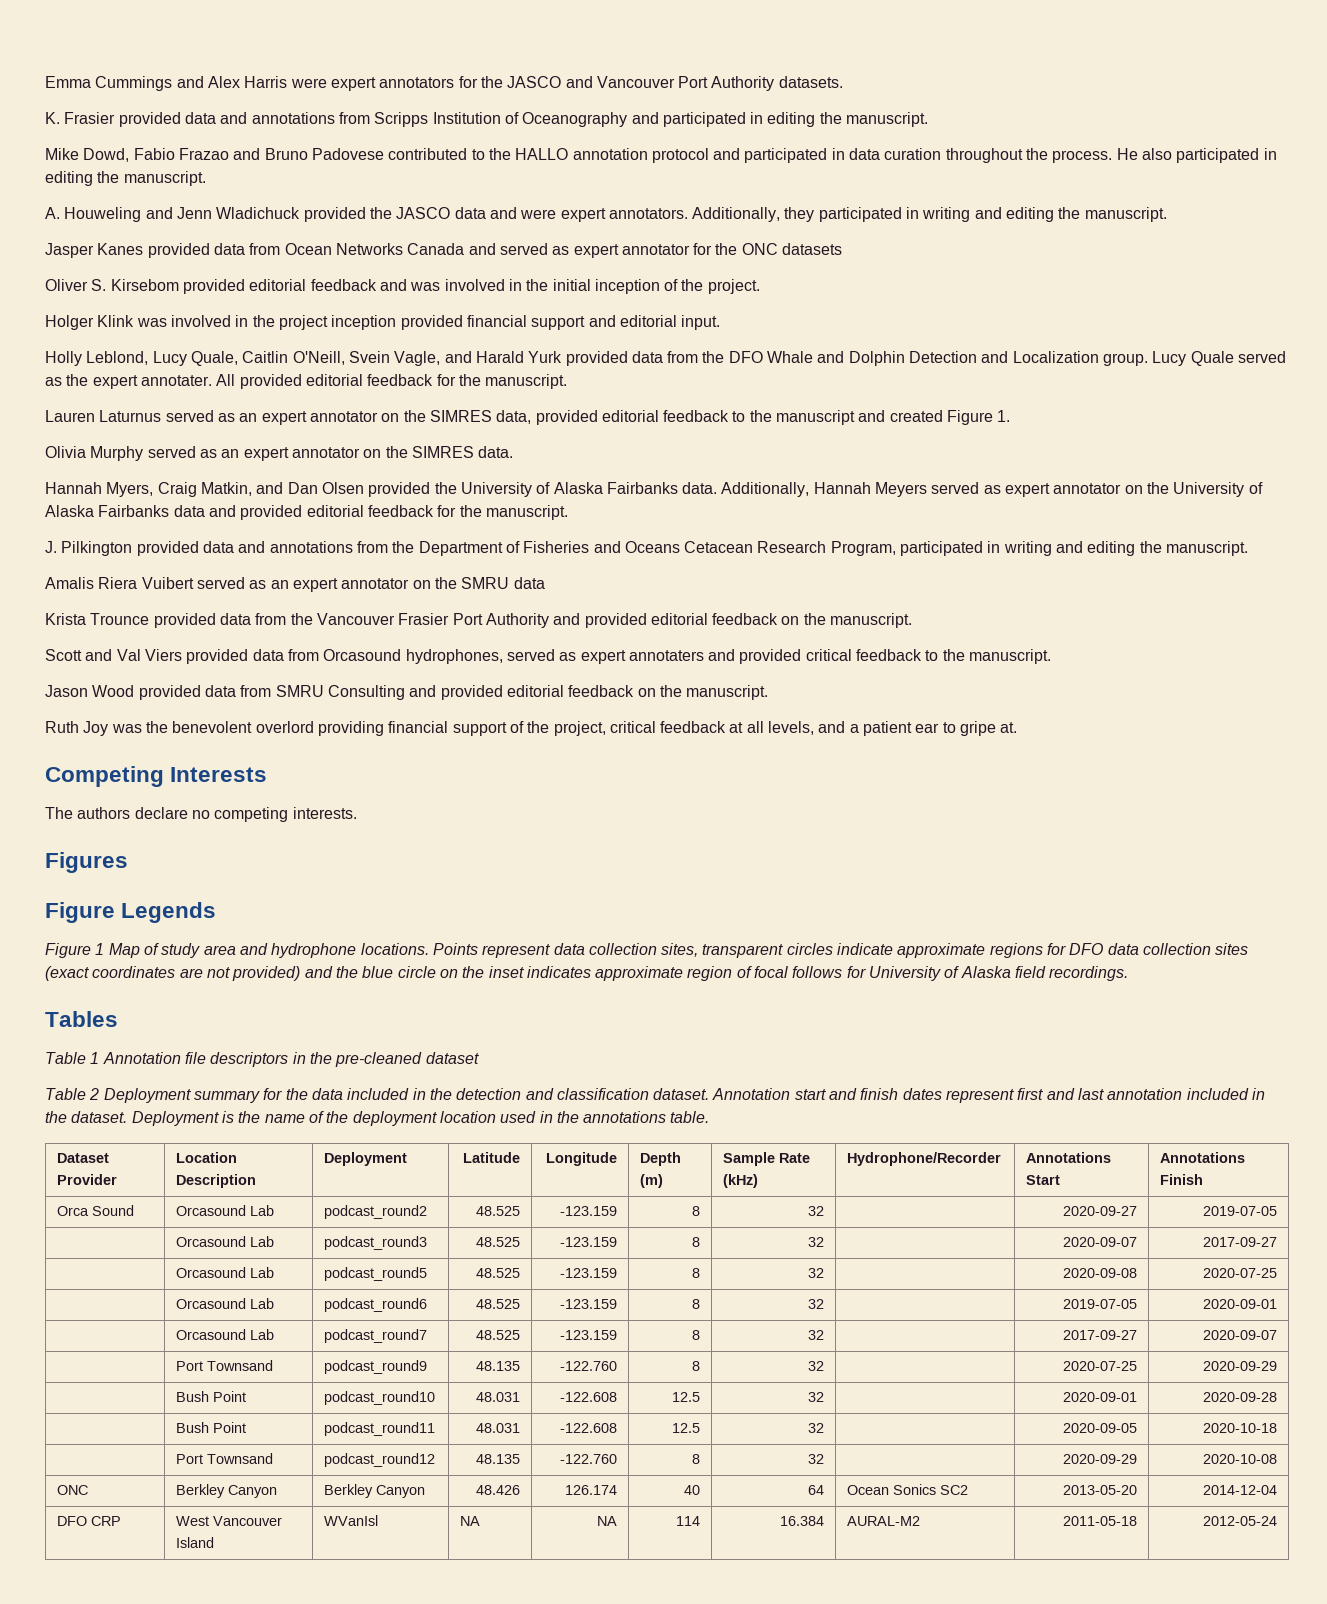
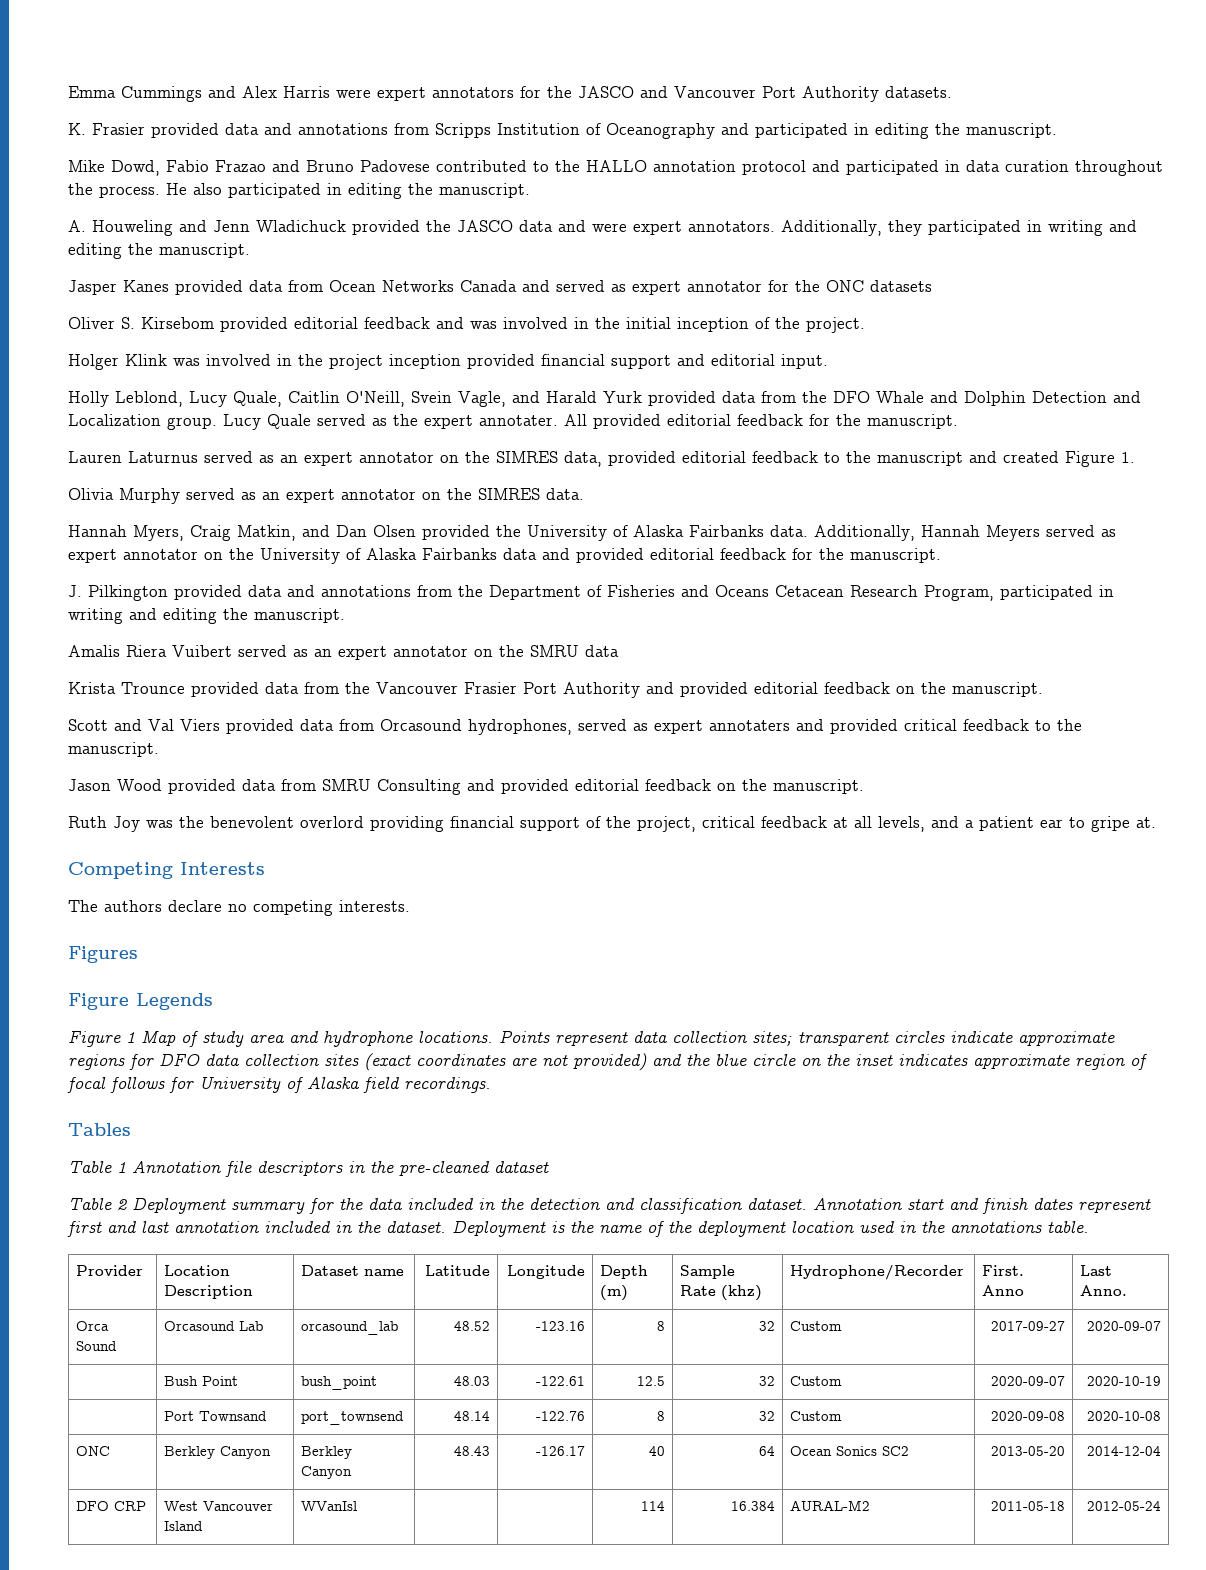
[661,943,699,957] sites, -> [752,1031,792,1046] sites;
[57,1153,110,1163] Dataset -> (1089, 1227) none
[324,1152,408,1166] Deployment -> [301,1265,405,1276] Dataset name
[723,1174,759,1188] (kHz) -> [721,1285,763,1301] (khz)
[1026,1152,1112,1163] [1026,1175,1061,1185] [1160,1152,1246,1163] [1160,1174,1204,1185] Annotations Start | Annotations Finish -> [982,1265,1025,1276] [982,1285,1025,1296] [1080,1265,1113,1276] [1080,1285,1128,1296] First. Anno | Last Anno.
[324,1205,428,1219] [475,1206,520,1216] [559,1206,617,1216] [691,1206,700,1216] [807,1206,824,1216] [1062,1206,1137,1216] [1202,1206,1277,1216] [176,1236,275,1247] [324,1236,428,1250] [475,1237,520,1247] [559,1237,617,1247] [691,1237,700,1247] [807,1237,824,1247] [1062,1237,1137,1247] [1202,1237,1277,1247] [176,1267,275,1278] [324,1267,428,1281] [475,1268,520,1278] [559,1268,617,1278] [691,1268,700,1278] [807,1268,824,1278] [1062,1268,1137,1278] [1202,1268,1277,1278] [176,1298,275,1309] [324,1298,428,1312] [475,1299,520,1309] [559,1299,617,1309] [691,1299,700,1309] [807,1299,824,1309] [1062,1299,1137,1309] [1202,1299,1277,1309] [176,1329,275,1340] [324,1329,428,1343] [475,1330,520,1340] [559,1330,617,1340] [691,1330,700,1340] [807,1330,824,1340] [1062,1330,1137,1340] [1202,1330,1277,1340] [176,1360,274,1371] [324,1360,428,1374] [475,1361,520,1371] [559,1361,617,1371] [691,1361,700,1371] [807,1361,824,1371] [1062,1361,1137,1371] [1202,1361,1277,1371] [176,1391,247,1402] [324,1391,436,1405] [475,1392,520,1402] [559,1392,617,1402] [671,1392,700,1402] [807,1392,824,1402] [1062,1392,1137,1402] [1202,1392,1277,1402] [176,1422,247,1433] [324,1422,436,1436] [475,1423,520,1433] [559,1423,617,1433] [671,1423,700,1433] [807,1423,824,1433] [1062,1423,1137,1433] [1202,1423,1277,1433] [176,1453,274,1464] [324,1453,436,1467] [475,1454,520,1464] [559,1454,617,1464] [691,1454,700,1464] [807,1454,824,1464] [1062,1454,1137,1464] podcast_round2 | 48.525 | -123.159 | 8 | 32 | | 2020-09-27 | 2019-07-05 // | Orcasound Lab | podcast_round3 | 48.525 | -123.159 | 8 | 32 | | 2020-09-07 | 2017-09-27 // | Orcasound Lab | podcast_round5 | 48.525 | -123.159 | 8 | 32 | | 2020-09-08 | 2020-07-25 // | Orcasound Lab | podcast_round6 | 48.525 | -123.159 | 8 | 32 | | 2019-07-05 | 2020-09-01 // | Orcasound Lab | podcast_round7 | 48.525 | -123.159 | 8 | 32 | | 2017-09-27 | 2020-09-07 // | Port Townsand | podcast_round9 | 48.135 | -122.760 | 8 | 32 | | 2020-07-25 | 2020-09-29 // | Bush Point | podcast_round10 | 48.031 | -122.608 | 12.5 | 32 | | 2020-09-01 | 2020-09-28 // | Bush Point | podcast_round11 | 48.031 | -122.608 | 12.5 | 32 | | 2020-09-05 | 2020-10-18 // | Port Townsand | podcast_round12 | 48.135 | -122.760 | 8 | 32 | | 2020-09-29 -> [301,1321,399,1335] [453,1321,490,1331] [535,1321,585,1331] [656,1321,665,1331] [758,1321,775,1331] [790,1321,843,1331] [990,1321,1065,1331] [1086,1321,1161,1331] [164,1376,239,1386] [301,1376,378,1390] [453,1376,490,1386] [535,1376,585,1386] [636,1376,665,1386] [758,1376,775,1386] [790,1376,843,1386] [990,1376,1065,1386] [1086,1376,1161,1386] [164,1411,268,1421] [301,1411,405,1425] [453,1411,490,1421] [535,1411,585,1421] [656,1411,665,1421] [758,1411,775,1421] [790,1411,843,1421] [990,1411,1065,1421] orcasound_lab | 48.52 | -123.16 | 8 | 32 | Custom | 2017-09-27 | 2020-09-07 // | Bush Point | bush_point | 48.03 | -122.61 | 12.5 | 32 | Custom | 2020-09-07 | 2020-10-19 // | Port Townsand | port_townsend | 48.14 | -122.76 | 8 | 32 | Custom | 2020-09-08
[475,1485,520,1495] [564,1485,617,1495] 48.426 | 126.174 -> [453,1446,490,1456] [535,1446,585,1456] 48.43 | -126.17
[460,1516,481,1526] [596,1516,617,1526] NA | NA -> (358, 1506) |

